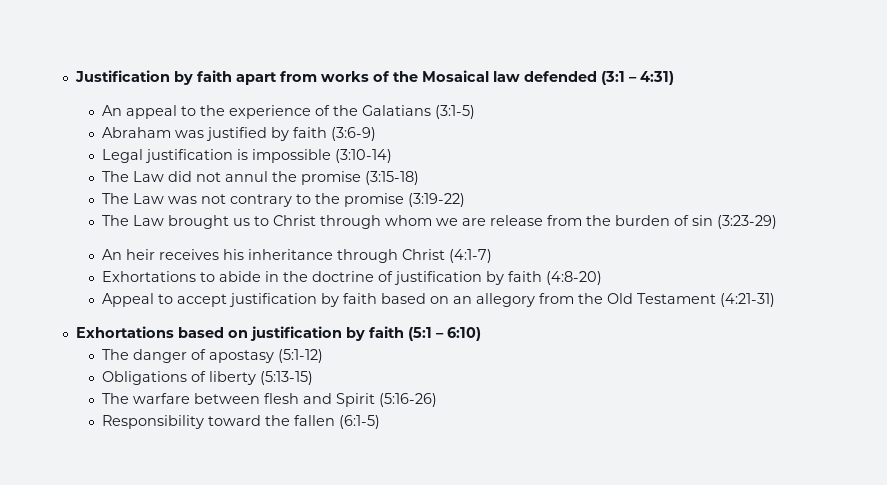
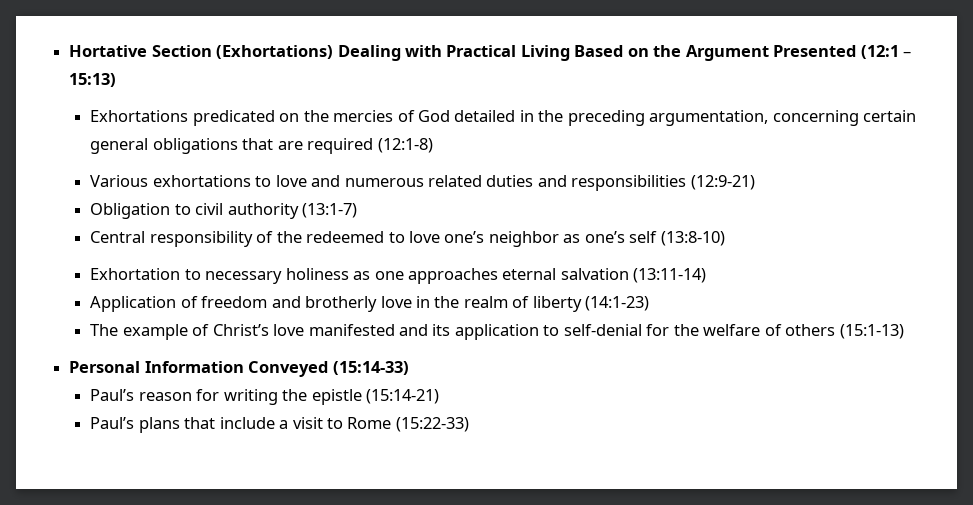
[74,70,674,85] [101,105,475,119] [101,127,376,141] [101,149,392,163] [101,171,419,185] [101,193,465,207] [101,215,777,229] [101,249,492,263] [101,271,602,285] [101,293,775,307] [75,326,481,341] [101,349,323,363] [101,371,313,385] [101,393,437,407] [101,415,380,429] Justification by faith apart from works of the Mosaical law defended (3:1 – 4:31) // An appeal to the experience of the Galatians (3:1-5) // Abraham was justified by faith (3:6-9) // Legal justification is impossible (3:10-14) // The Law did not annul the promise (3:15-18) // The Law was not contrary to the promise (3:19-22) // The Law brought us to Christ through whom we are release from the burden of sin (3:23-29) // An heir receives his inheritance through Christ (4:1-7) // Exhortations to abide in the doctrine of justification by faith (4:8-20) // Appeal to accept justification by faith based on an allegory from the Old Testament (4:21-31) // Exhortations based on justification by faith (5:1 – 6:10) // The danger of apostasy (5:1-12) // Obligations of liberty (5:13-15) // The warfare between flesh and Spirit (5:16-26) // Responsibility toward the fallen (6:1-5) -> [69,45,912,61] [69,73,117,87] [90,110,917,126] [90,138,433,154] [90,175,755,191] [90,203,358,219] [90,231,725,247] [90,268,707,284] [90,296,650,312] [90,324,904,340] [69,361,409,377] [90,389,439,405] [90,417,469,433] Hortative Section (Exhortations) Dealing with Practical Living Based on the Argument Presented (12:1 – 15:13) // Exhortations predicated on the mercies of God detailed in the preceding argumentation, concerning certain general obligations that are required (12:1-8) // Various exhortations to love and numerous related duties and responsibilities (12:9-21) // Obligation to civil authority (13:1-7) // Central responsibility of the redeemed to love one’s neighbor as one’s self (13:8-10) // Exhortation to necessary holiness as one approaches eternal salvation (13:11-14) // Application of freedom and brotherly love in the realm of liberty (14:1-23) // The example of Christ’s love manifested and its application to self-denial for the welfare of others (15:1-13) // Personal Information Conveyed (15:14-33) // Paul’s reason for writing the epistle (15:14-21) // Paul’s plans that include a visit to Rome (15:22-33)

